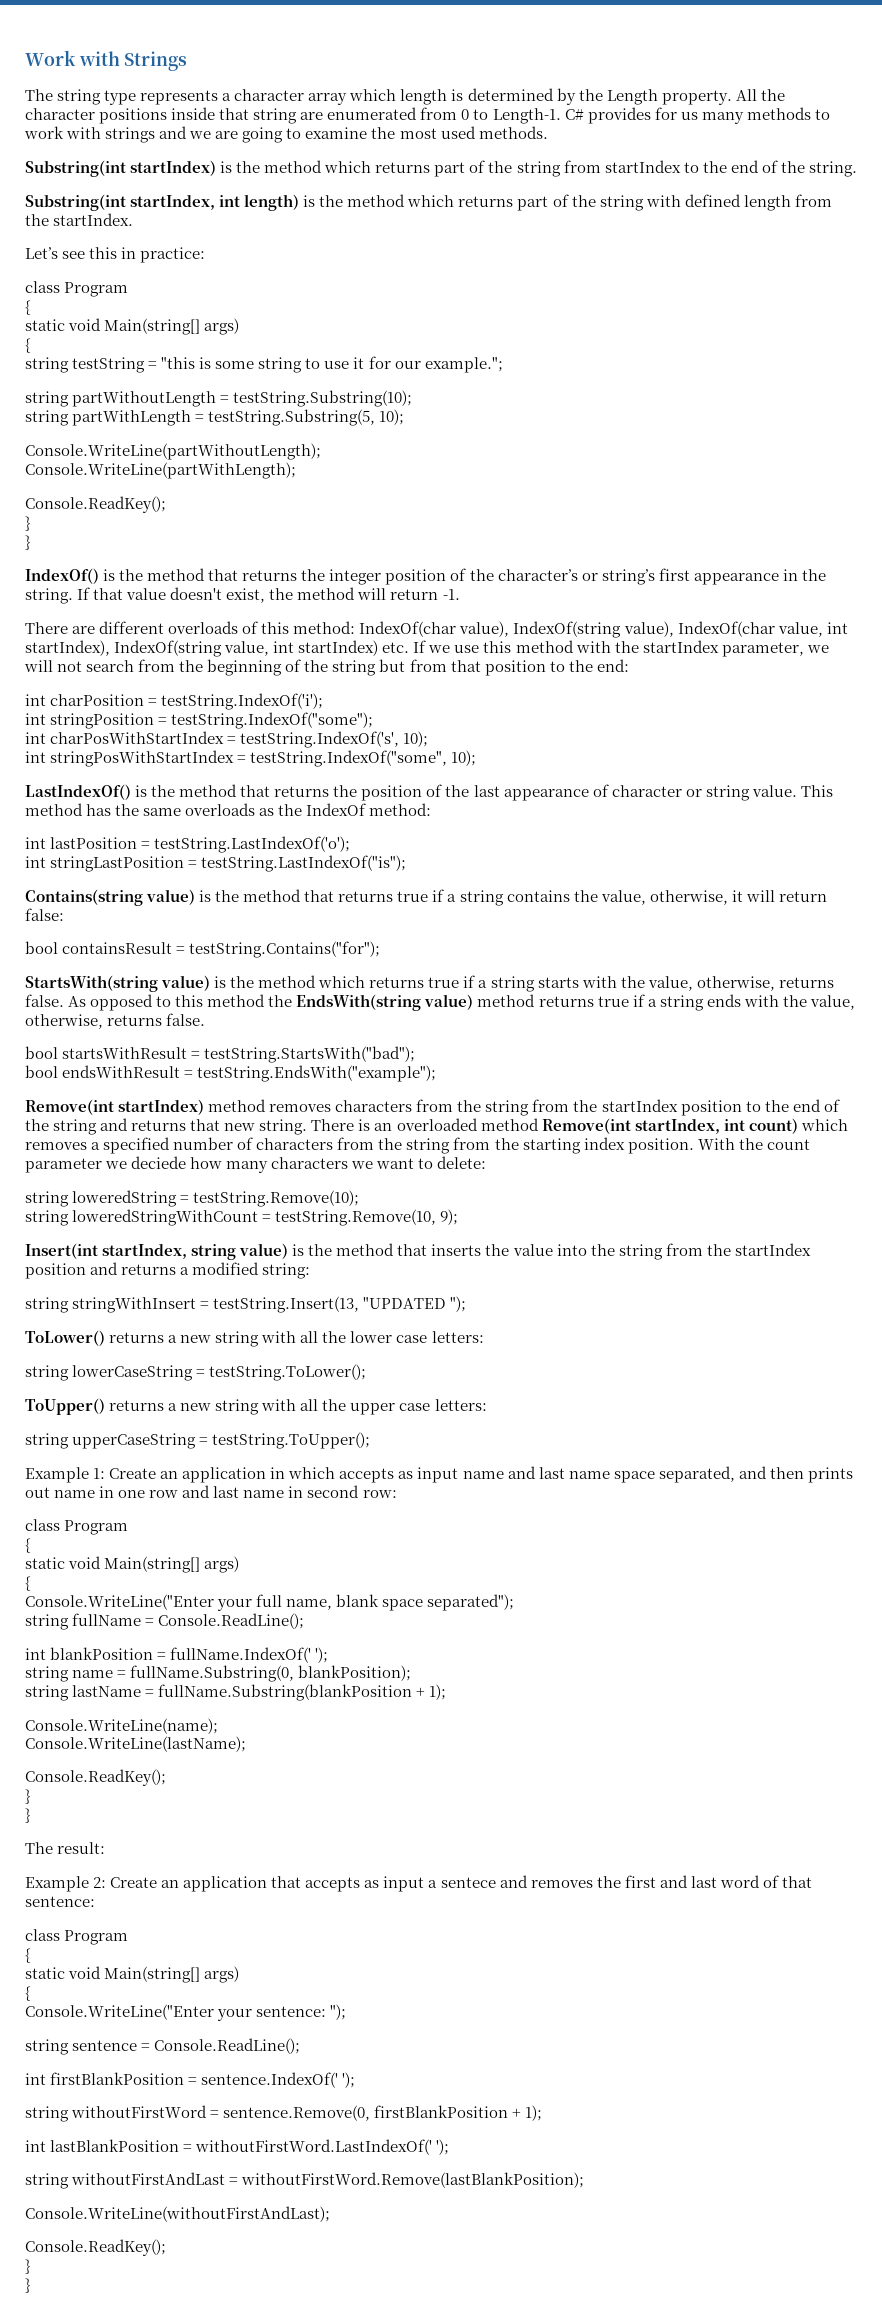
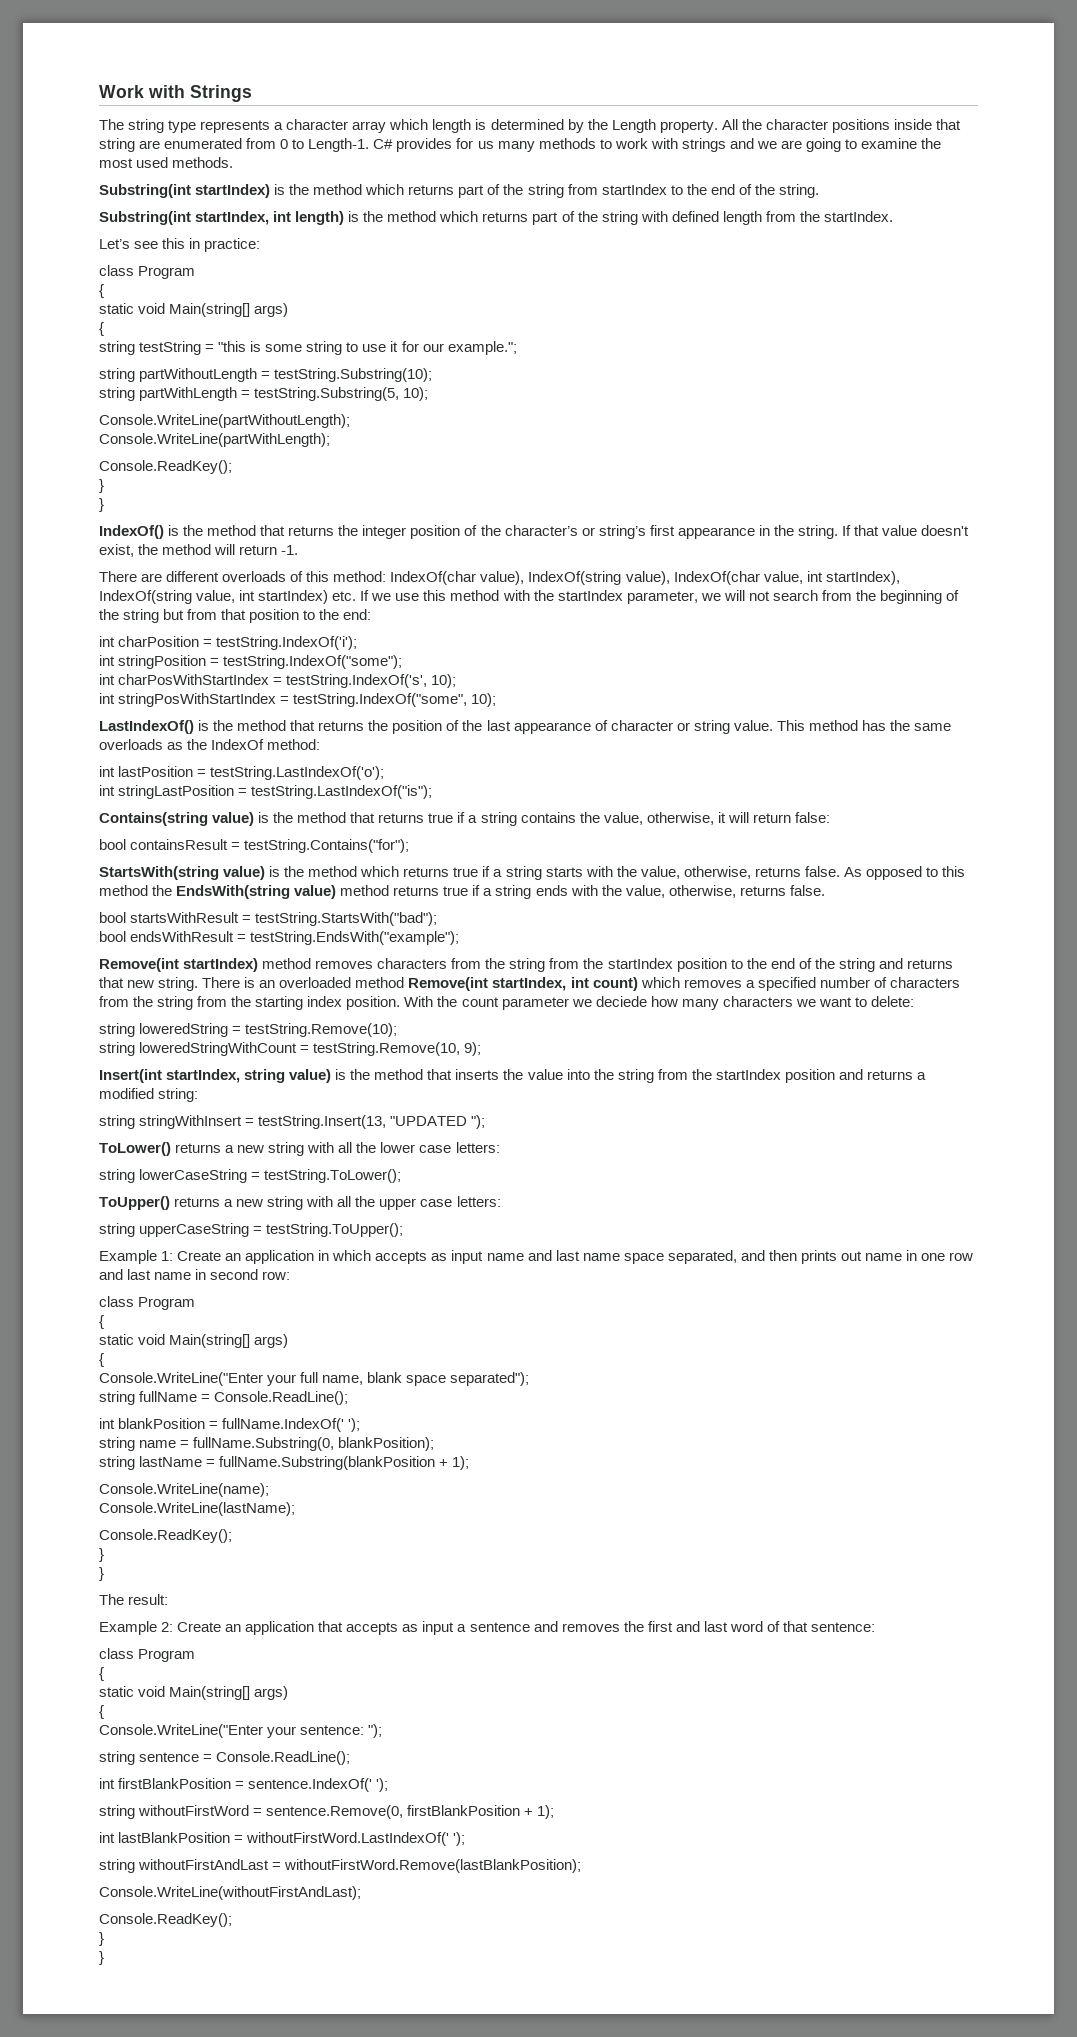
[440,1877,496,1888] sentece -> [469,1622,530,1632] sentence

